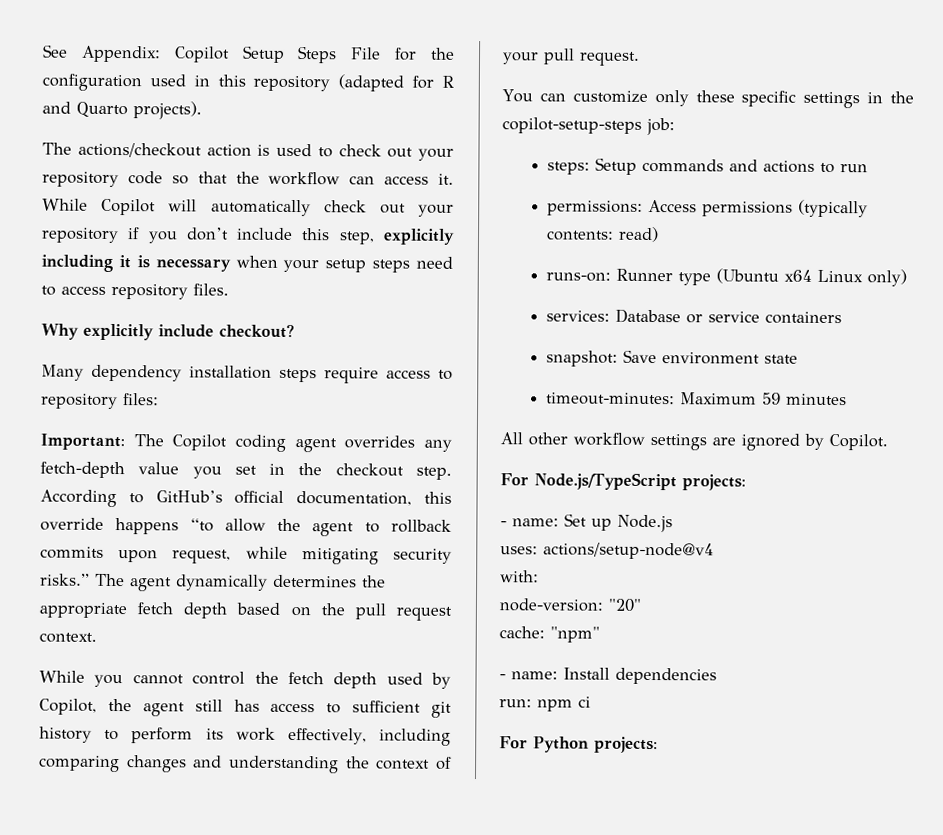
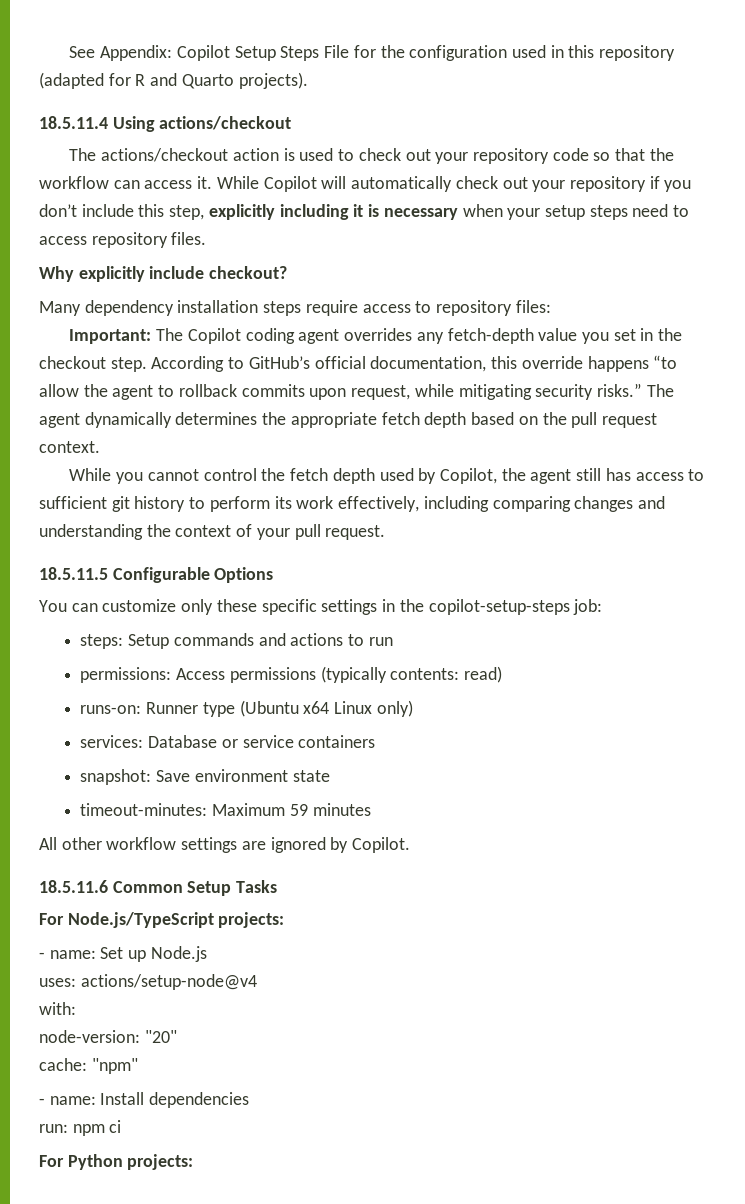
(202, 110) none -> [39,116,292,132] // 18.5.11.4 Using actions/checkout
(640, 58) none -> [39,567,274,583] // 18.5.11.5 Configurable Options
(888, 442) none -> [39,880,278,896] // 18.5.11.6 Common Setup Tasks

